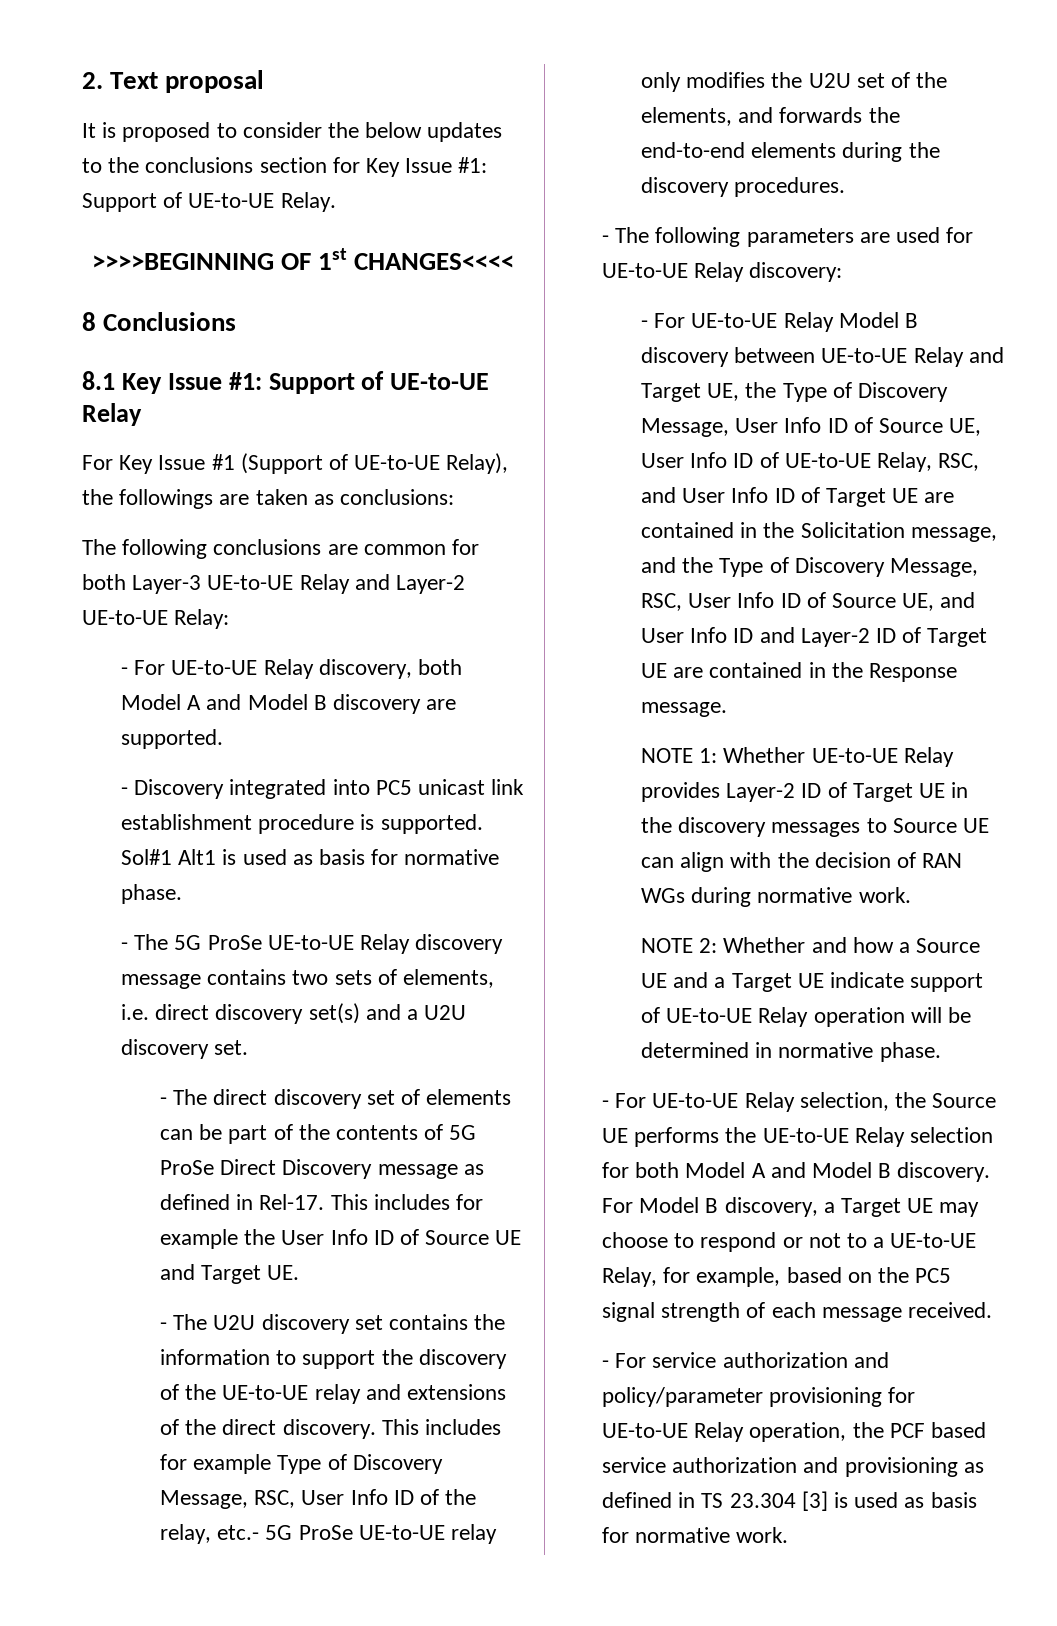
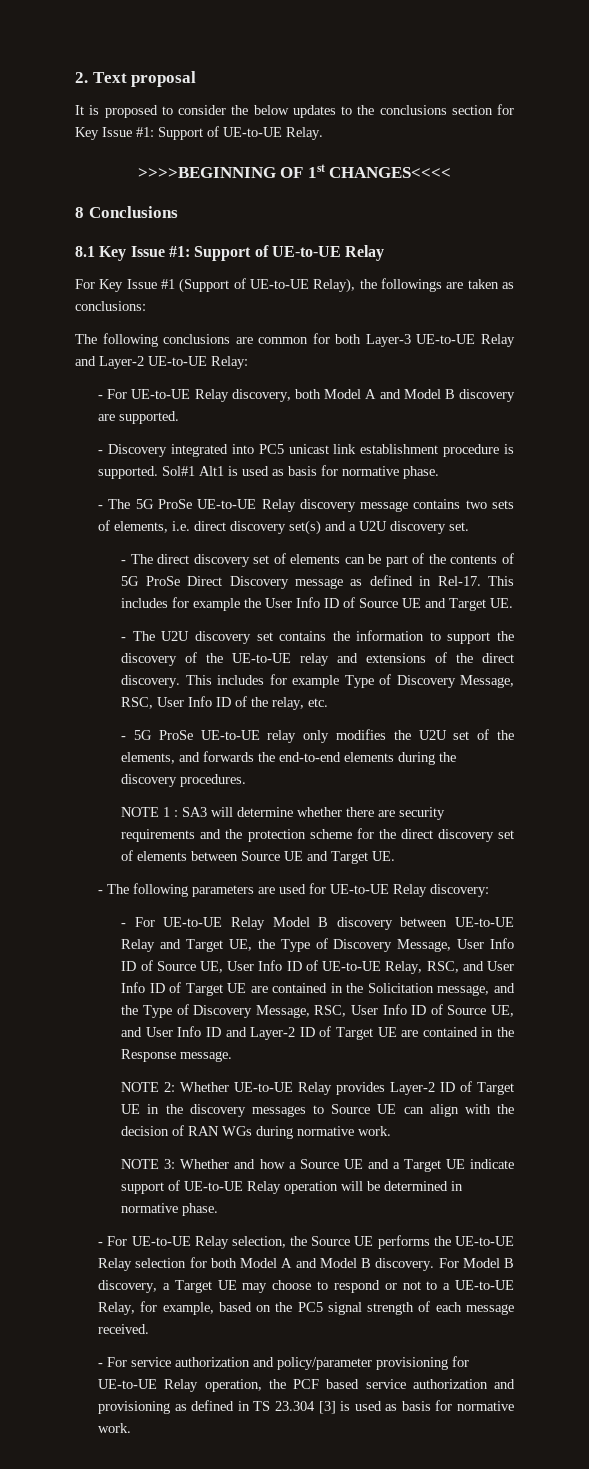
[217,1525,260,1540] etc.- -> [308,698,329,707] [121,736,127,740] etc. // -
(846, 187) none -> [121,807,446,820] [121,828,514,842] [121,850,396,864] // NOTE 1 : SA3 will determine whether there are security requirements and the protection scheme for the direct discovery set of elements between Source UE and Target UE.
[699,748,718,763] 1: -> [164,1082,176,1092] 2:
[699,938,718,953] 2: -> [164,1159,176,1169] 3:

